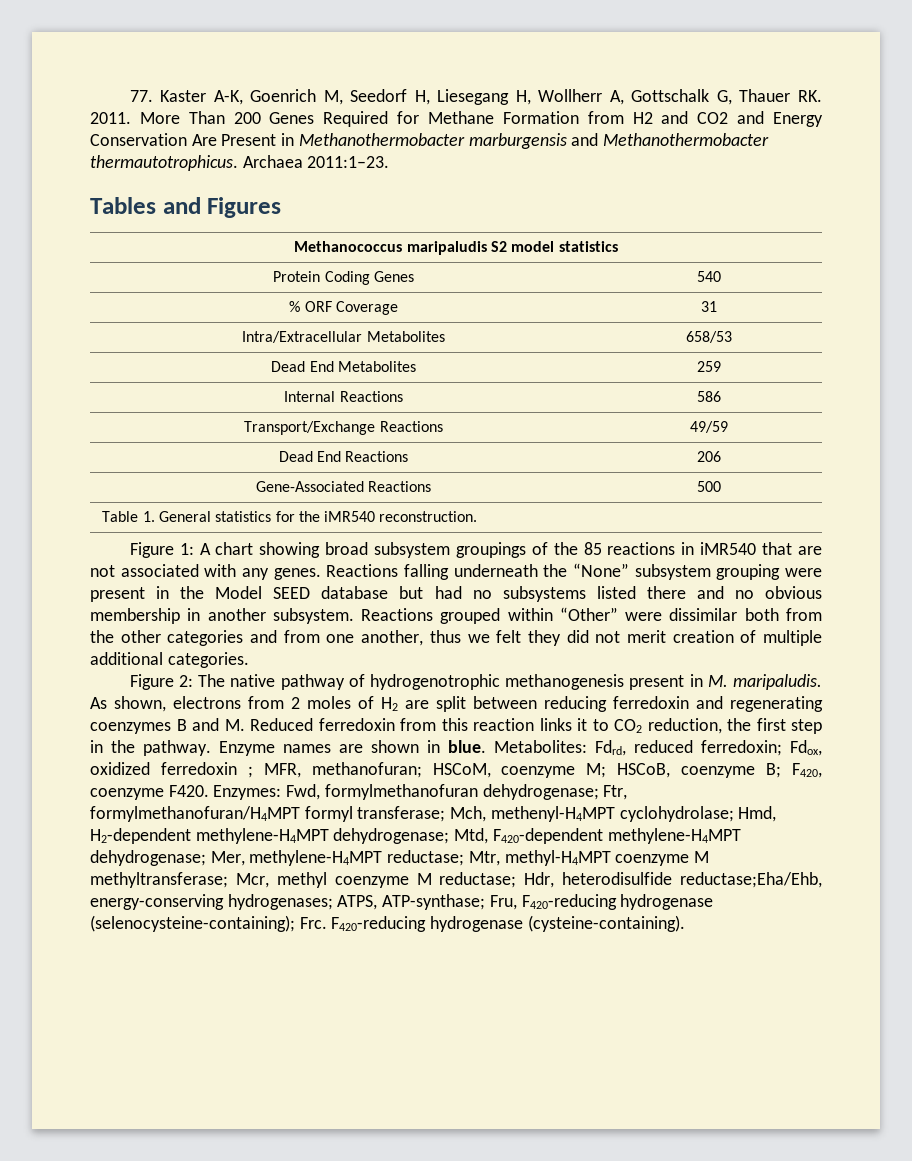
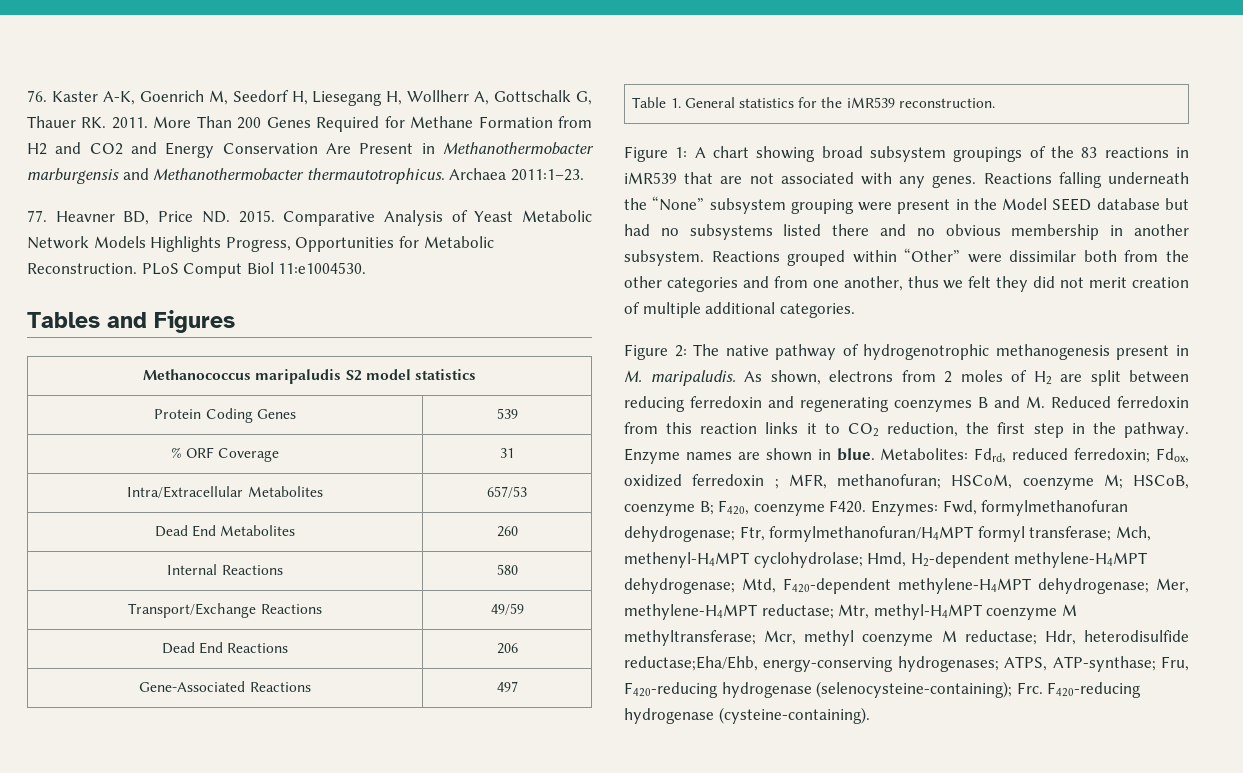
[129,90,153,102] 77. -> [27,90,47,102] 76.
(390, 162) none -> [27,210,592,226] [27,236,494,252] [27,262,367,278] // 77. Heavner BD, Price ND. 2015. Comparative Analysis of Yeast Metabolic Network Models Highlights Progress, Opportunities for Metabolic Reconstruction. PLoS Comput Biol 11:e1004530.
[697,271,721,282] 540 -> [496,408,518,419] 539
[686,331,732,343] 658/53 -> [487,486,527,498] 657/53
[697,361,721,372] 259 -> [496,526,518,537] 260
[697,391,721,402] 586 -> [496,564,518,575] 580
[697,481,721,492] 500 -> [496,681,518,692] 497
[324,511,376,522] iMR540 -> [846,97,895,108] iMR539
[583,542,602,555] 85 -> [1081,147,1098,158] 83
[700,542,757,555] iMR540 -> [624,172,677,184] iMR539

